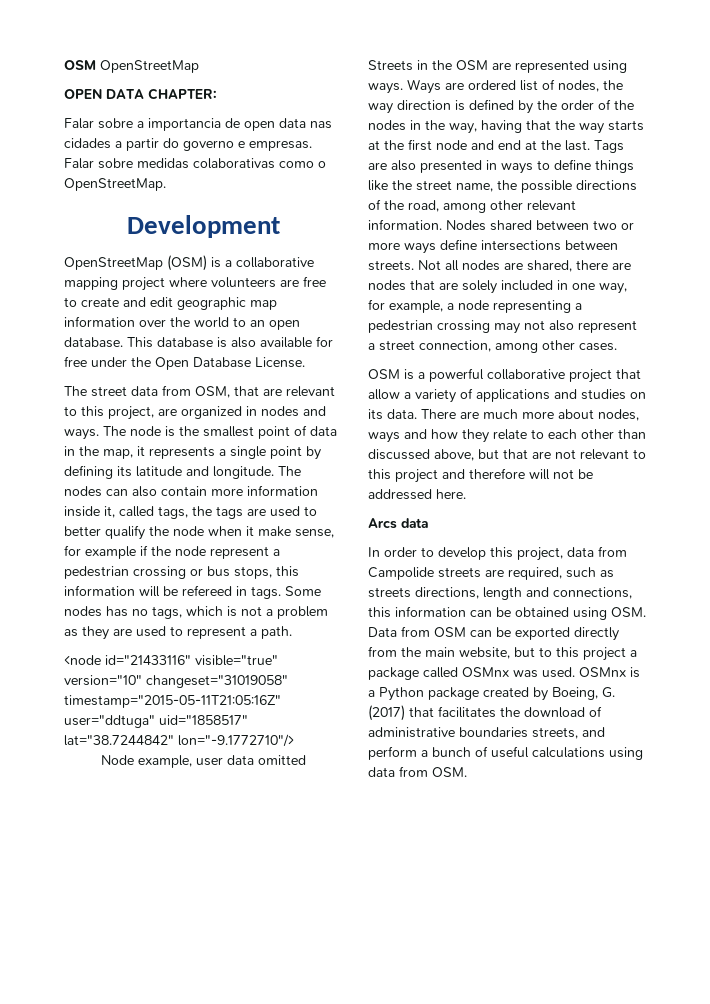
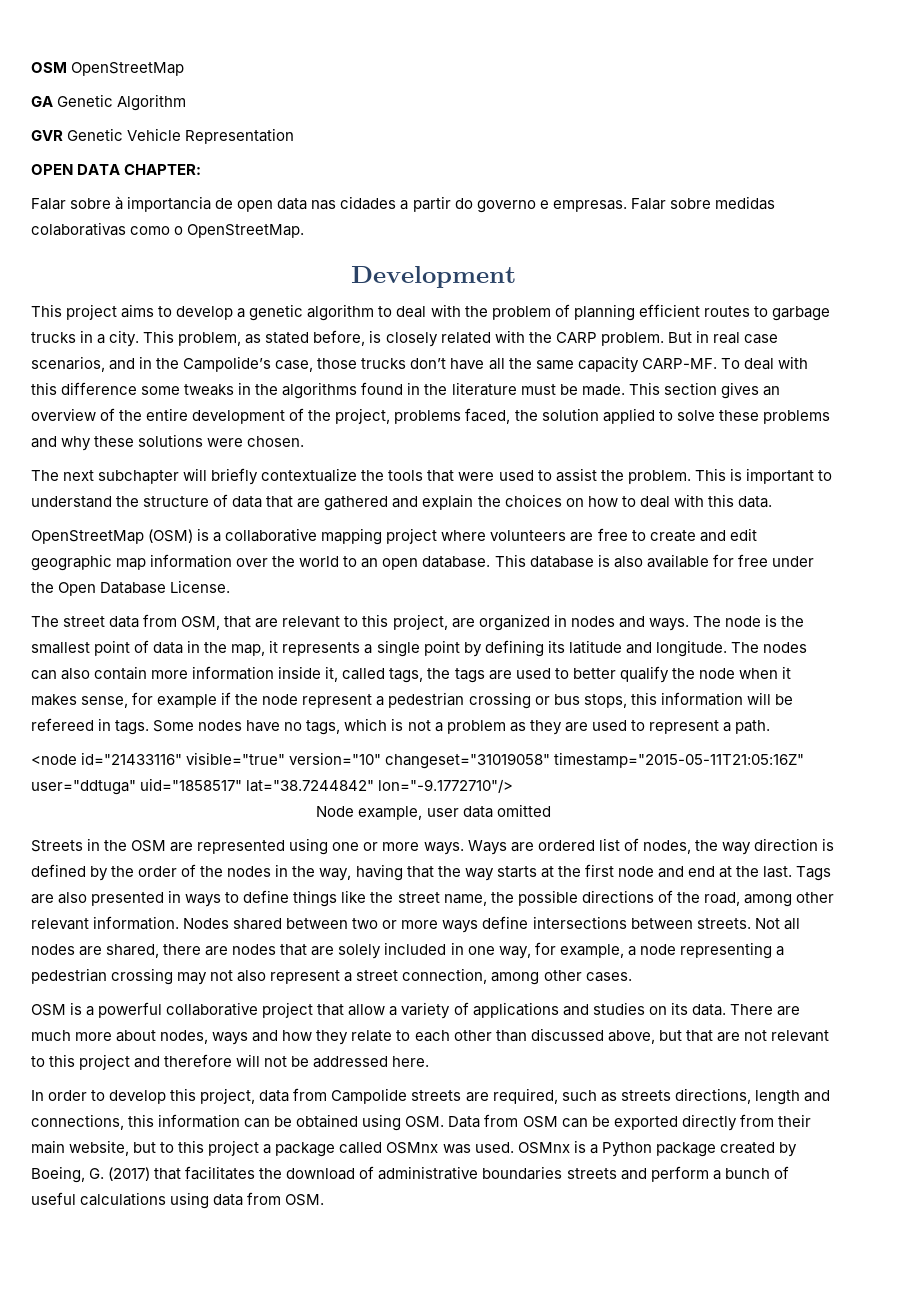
(199, 66) none -> [31,94,187,111] [31,128,295,144] // GA Genetic Algorithm // GVR Genetic Vehicle Representation
[137,121,144,128] a -> [115,196,124,210] à
(280, 226) none -> [31,304,830,321] [31,330,778,347] [31,356,808,373] [31,382,780,399] [31,408,830,424] [31,434,305,451] [31,468,832,485] [31,494,772,511] // This project aims to develop a genetic algorithm to deal with the problem of planning efficient routes to garbage trucks in a city. This problem, as stated before, is closely related with the CARP problem. But in real case scenarios, and in the Campolide’s case, those trucks don’t have all the same capacity CARP-MF. To deal with this difference some tweaks in the algorithms found in the literature must be made. This section gives an overview of the entire development of the project, problems faced, the solution applied to solve these problems and why these solutions were chosen. // The next subchapter will briefly contextualize the tools that were used to assist the problem. This is important to understand the structure of data that are gathered and explain the choices on how to deal with this data.
[258,526,291,537] make -> [31,694,77,706] makes
[106,606,128,617] has -> [246,720,281,732] have
(627, 66) none -> [332,842,420,851] one or more
[368,518,428,529] // Arcs data -> (430, 1061) none
[401,647,421,657] the -> [777,1114,811,1127] their
[532,727,578,739] streets, -> [566,1168,617,1179] streets

